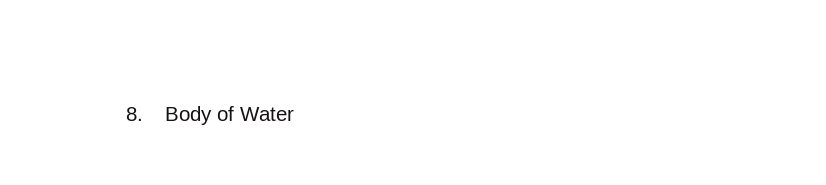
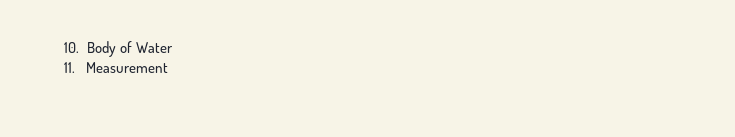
[126,107,144,121] 8. -> [64,42,80,53] 10.
(295, 114) none -> [64,62,168,73] // 11. Measurement

